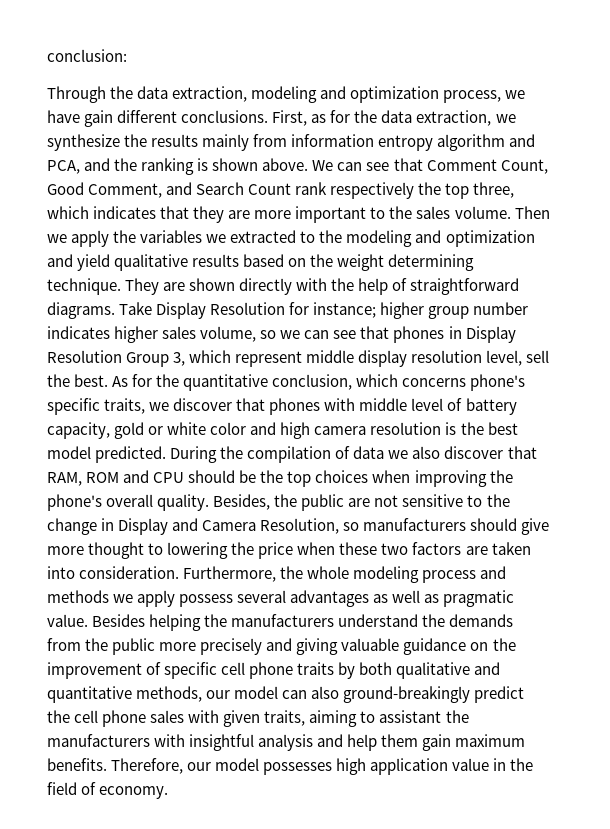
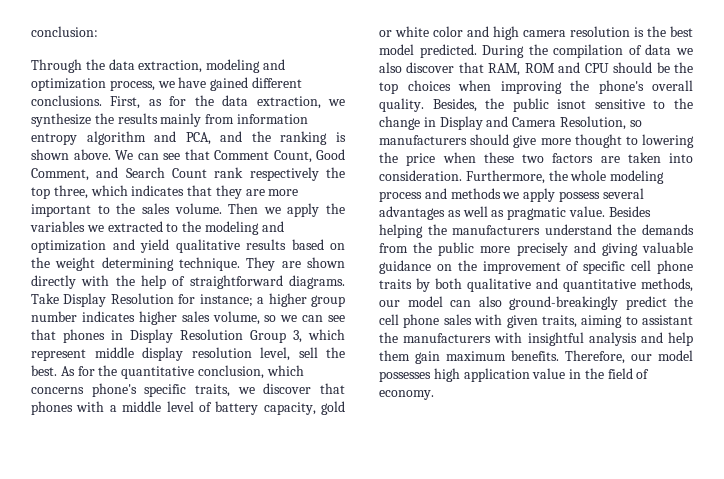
[84,110,114,127] gain -> [210,77,249,91] gained
(377, 310) none -> [257,297,265,304] a
(356, 404) none -> [109,405,117,412] a
[348,495,399,507] are not -> [557,99,587,109] isnot

